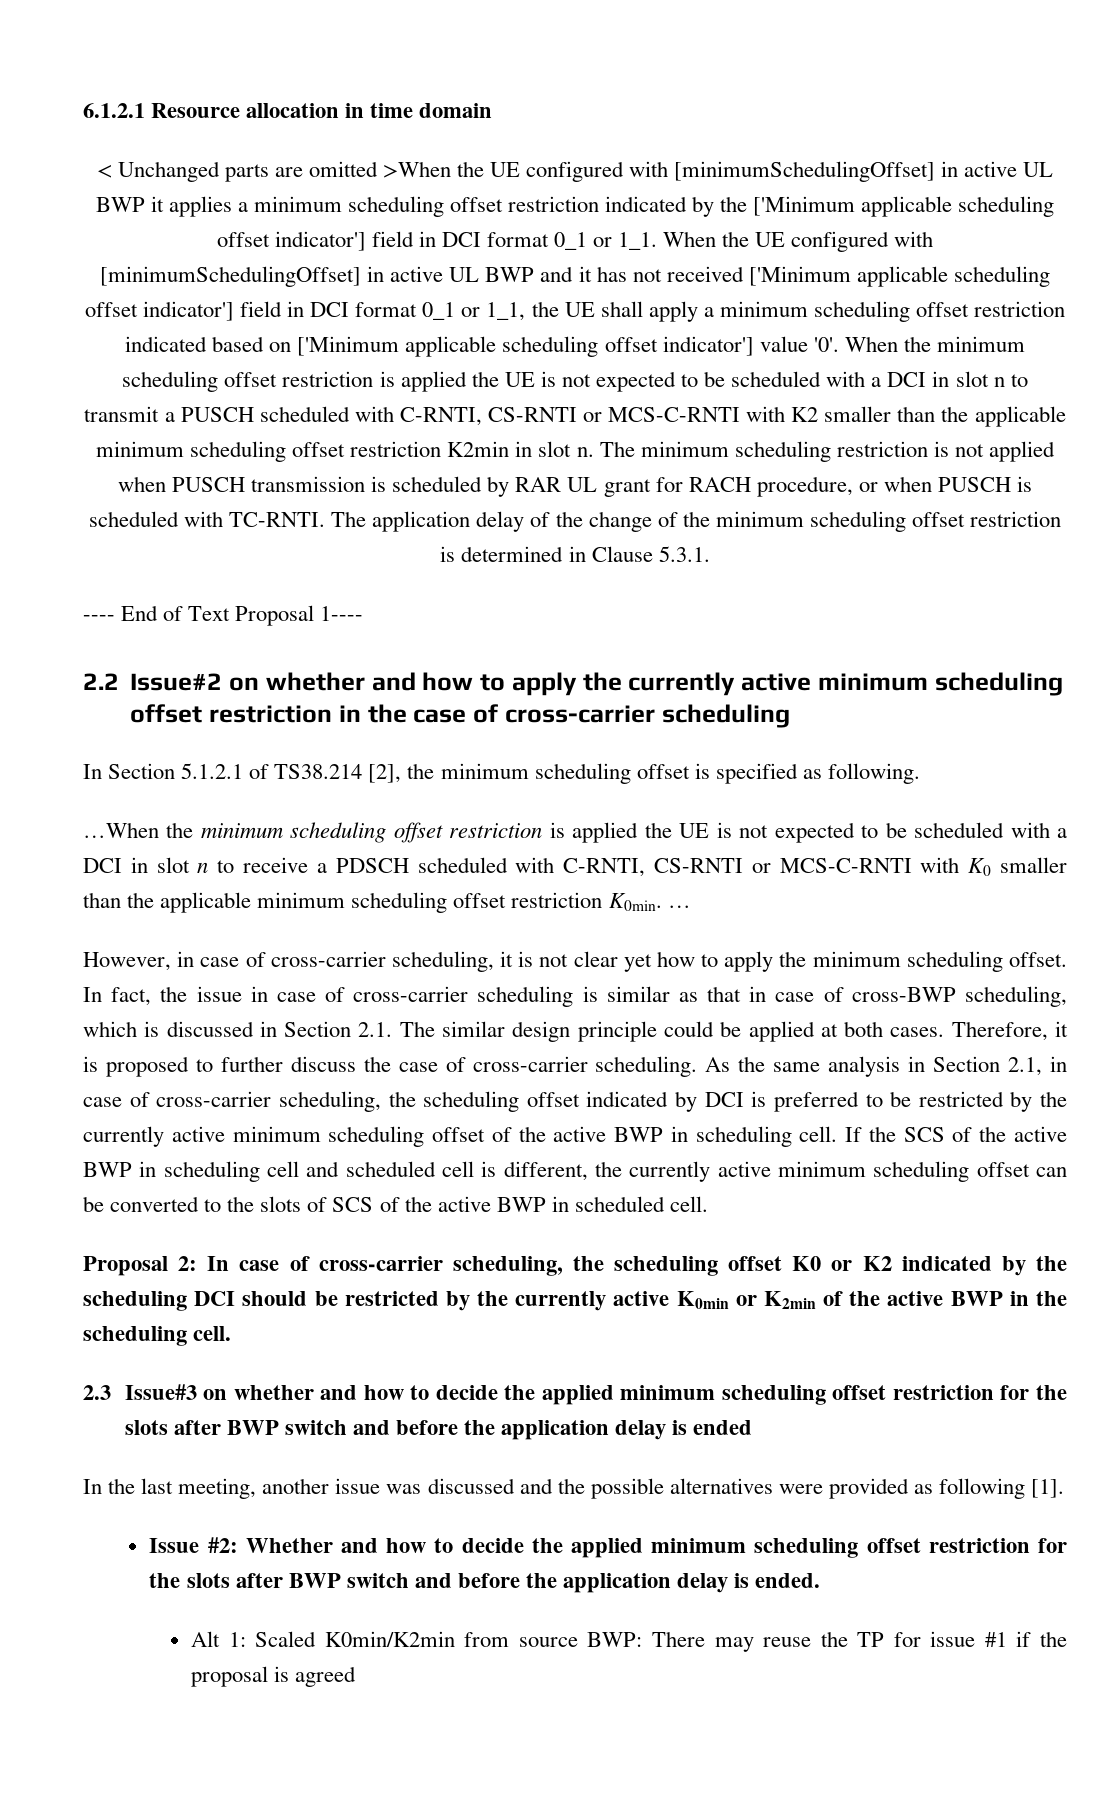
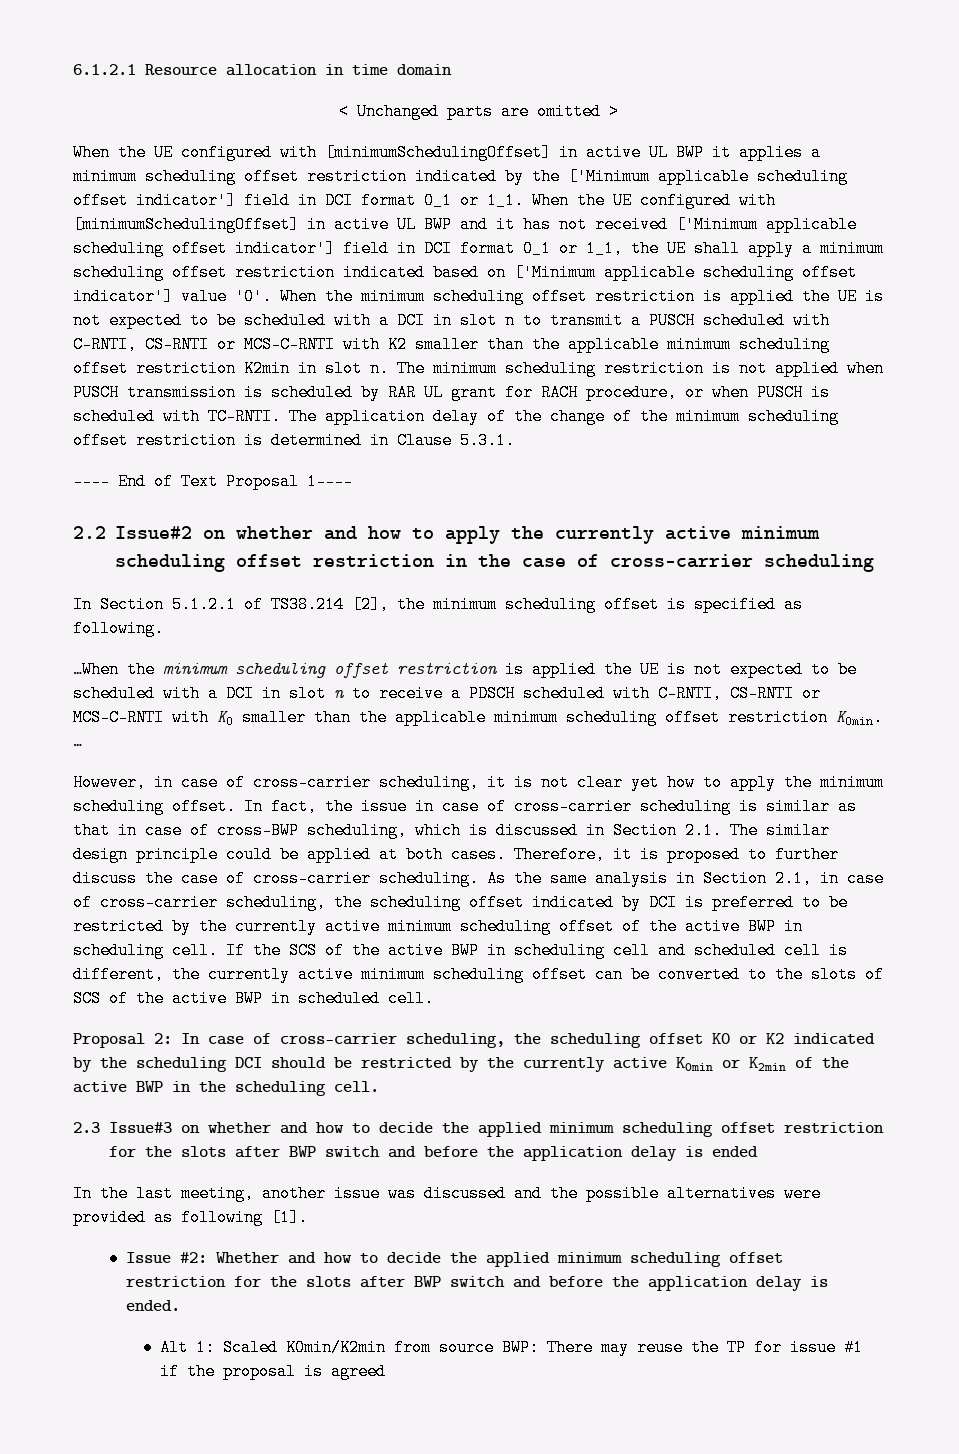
[382,161,451,178] >When -> [608,103,619,120] [73,144,110,161] > // When

